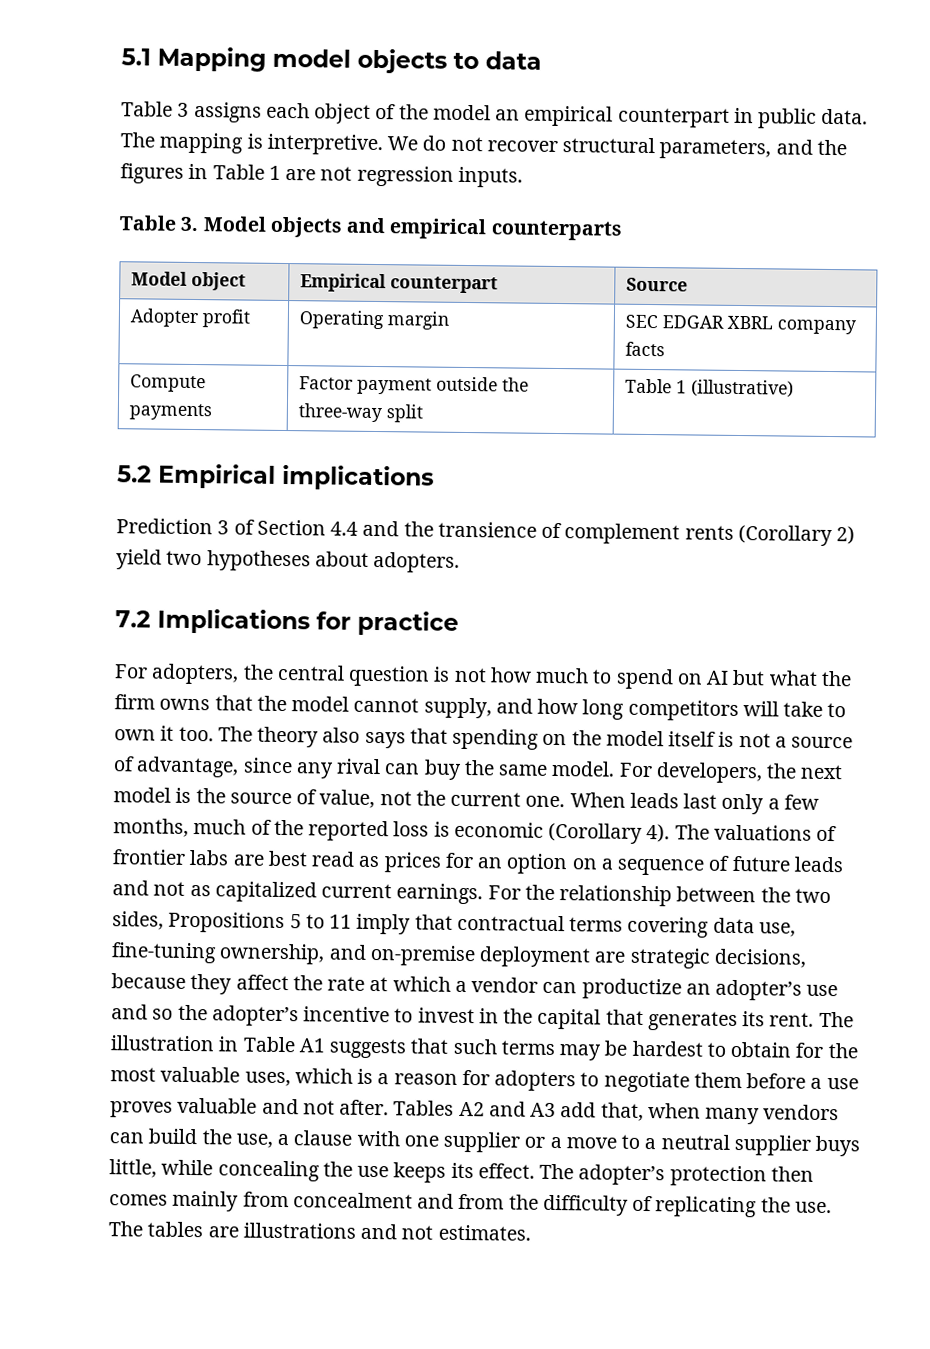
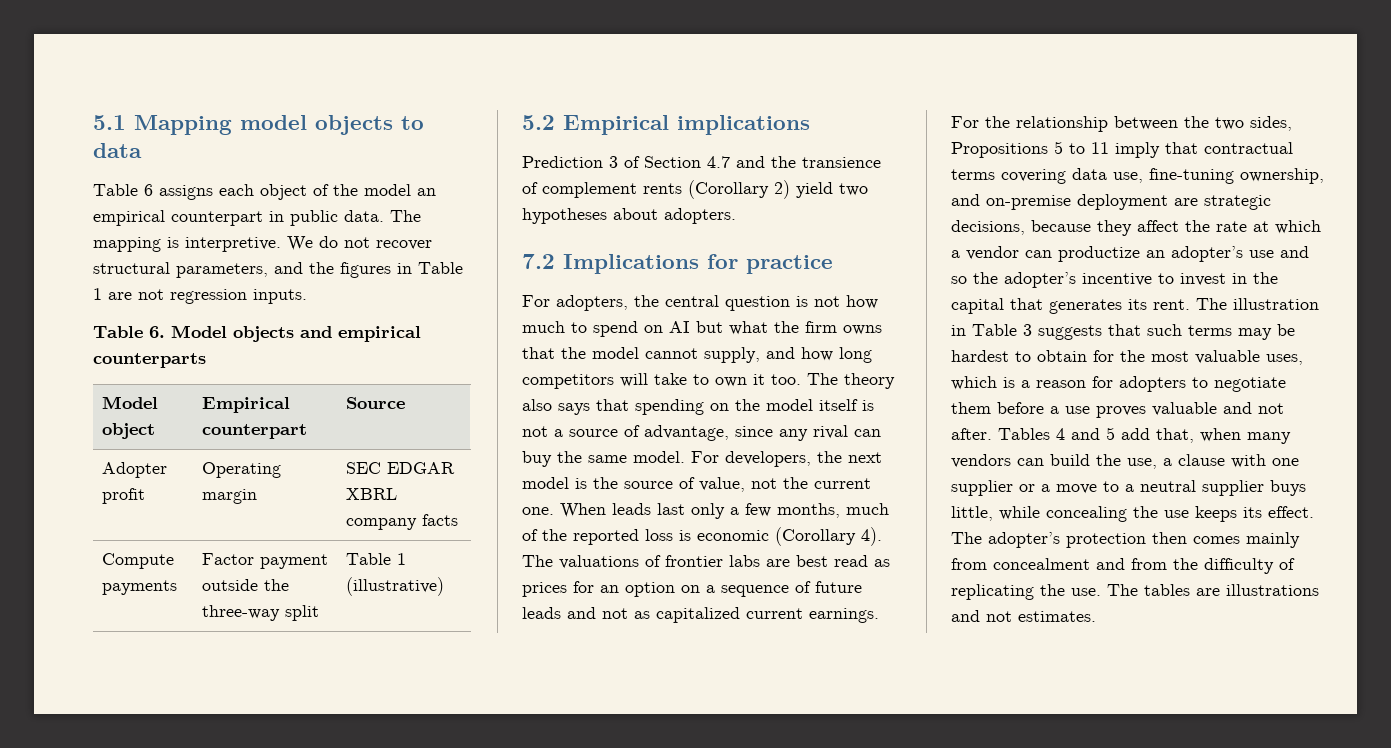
[177,102,190,117] 3 -> [144,184,153,196] 6
[180,216,200,232] 3. -> [149,326,165,338] 6.
[330,521,359,536] 4.4 -> [707,156,730,168] 4.7
[298,1038,325,1053] A1 -> [1023,324,1032,336] 3
[458,1101,557,1118] A2 and A3 -> [1056,427,1115,440] 4 and 5

